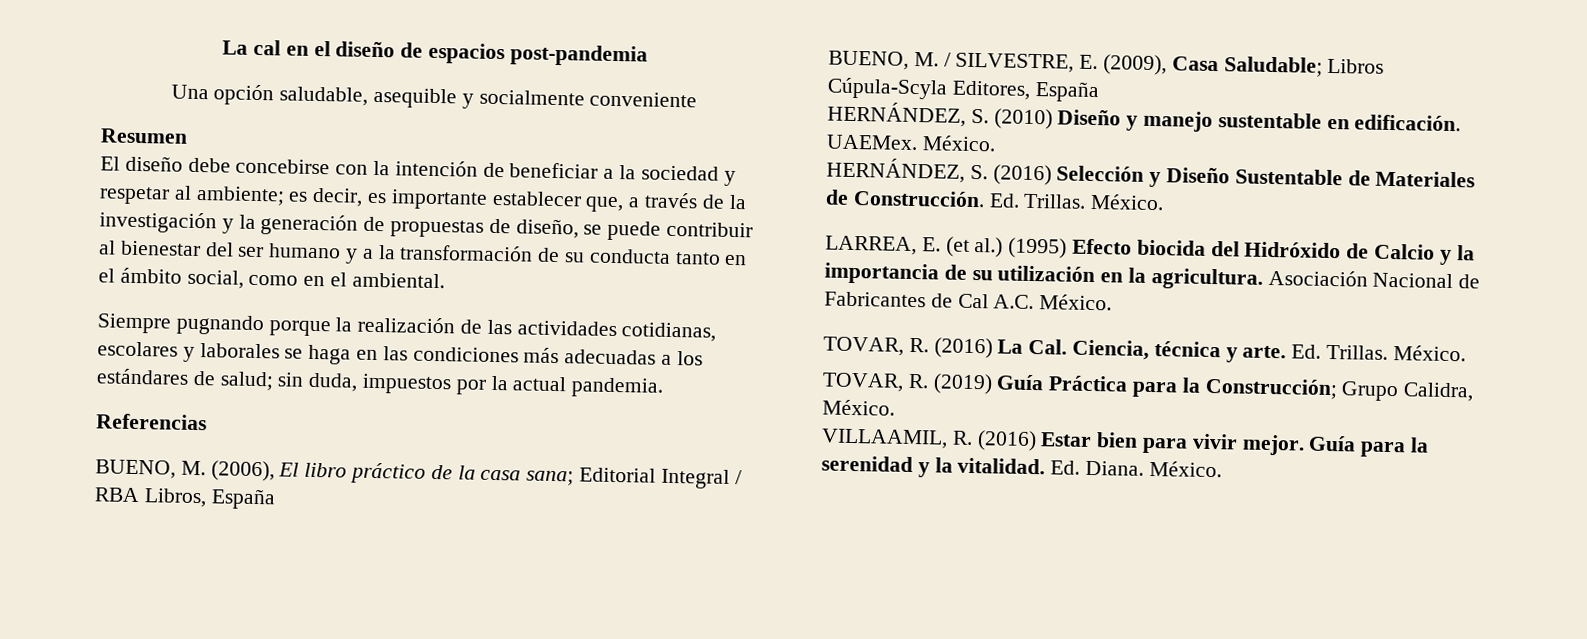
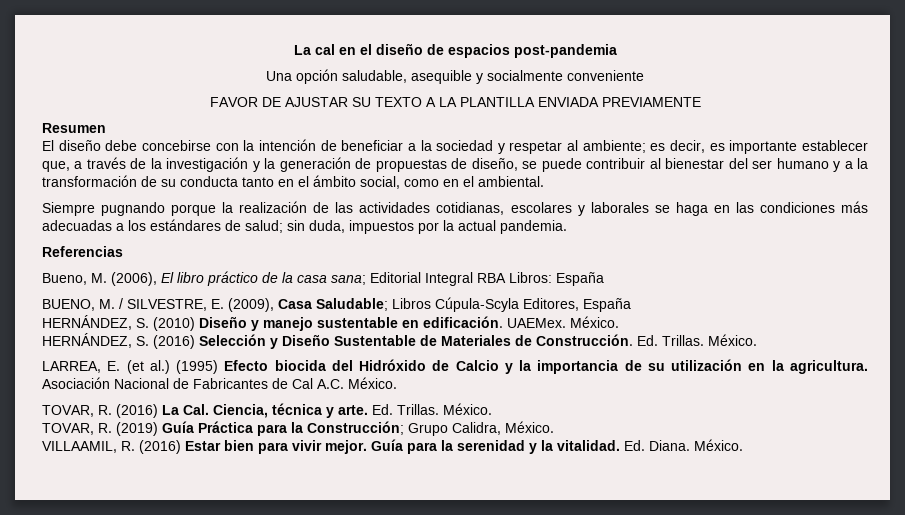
(698, 99) none -> [209,97,701,107] // FAVOR DE AJUSTAR SU TEXTO A LA PLANTILLA ENVIADA PREVIAMENTE
[95,459,176,479] BUENO, -> [42,273,87,285] Bueno,
[734,470,742,485] [94,487,207,508] / RBA Libros, -> [477,272,552,283] RBA Libros:

